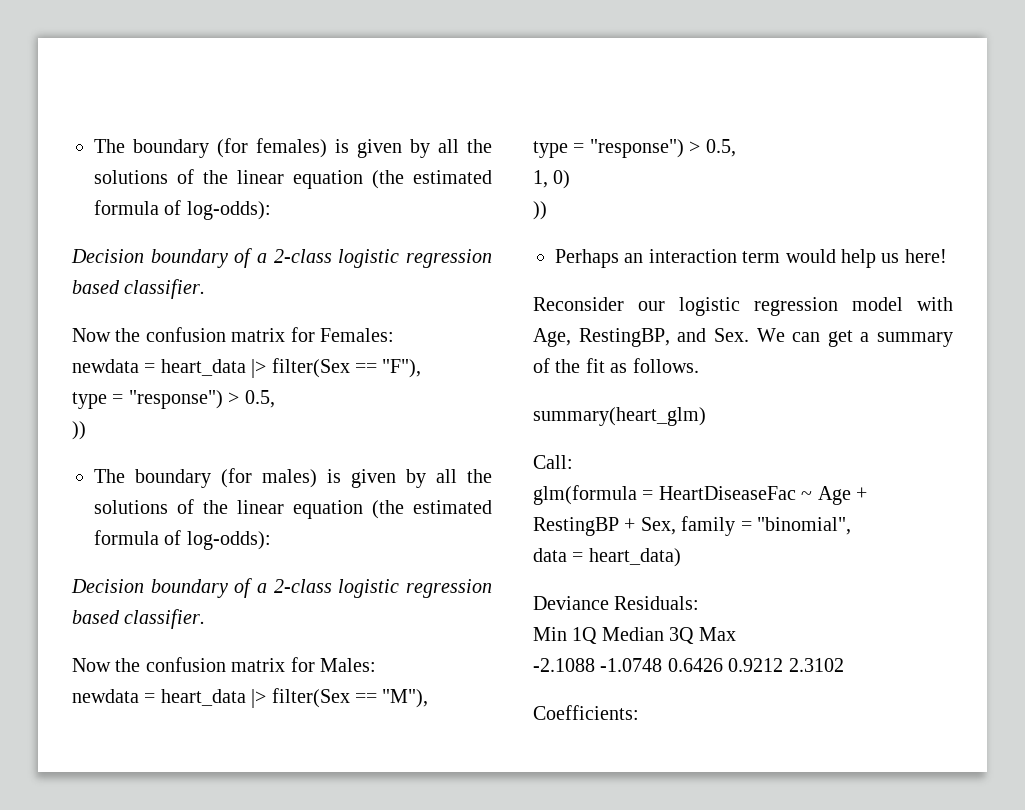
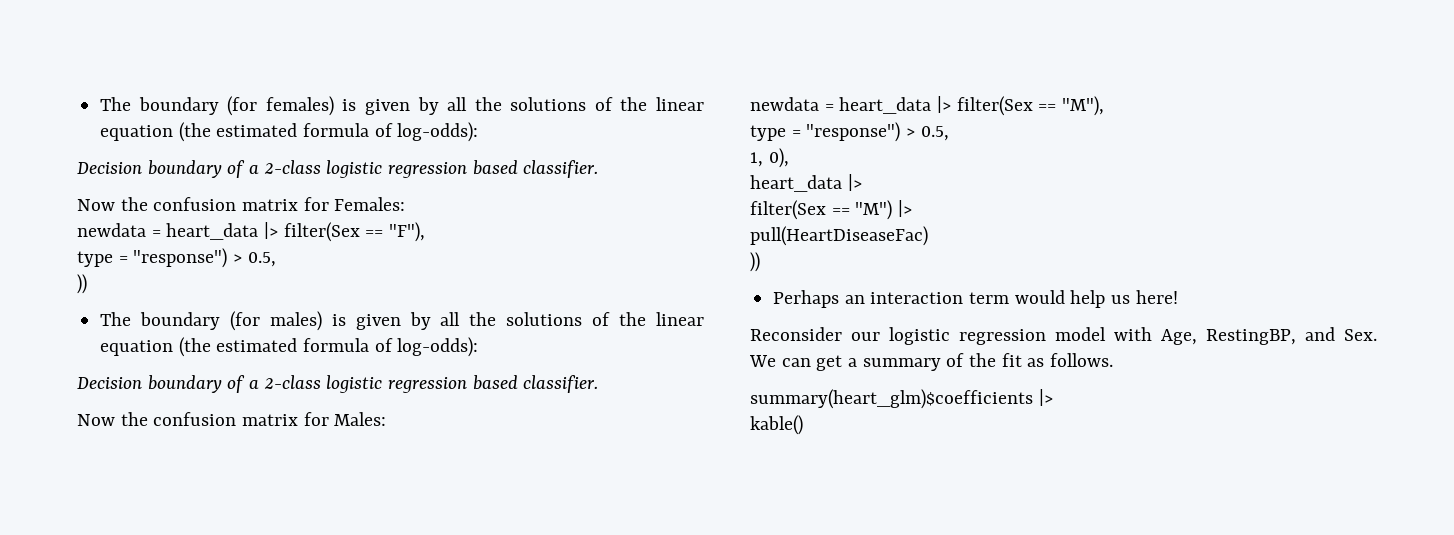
[553,170,571,189] 0) -> [768,148,789,168] [750,174,862,192] [750,200,913,220] [750,226,928,246] 0), // heart_data |> // filter(Sex == "M") |> // pull(HeartDiseaseFac)
[533,407,706,426] [533,455,573,469] [533,485,867,505] [533,516,851,536] [533,548,681,567] [533,596,700,610] [533,627,736,644] [533,658,844,672] [533,705,639,720] summary(heart_glm) // Call: // glm(formula = HeartDiseaseFac ~ Age + RestingBP + Sex, family = "binomial", // data = heart_data) // Deviance Residuals: // Min 1Q Median 3Q Max // -2.1088 -1.0748 0.6426 0.9212 2.3102 // Coefficients: -> [750,389,1053,409] [750,415,803,435] summary(heart_glm)$coefficients |> // kable()

